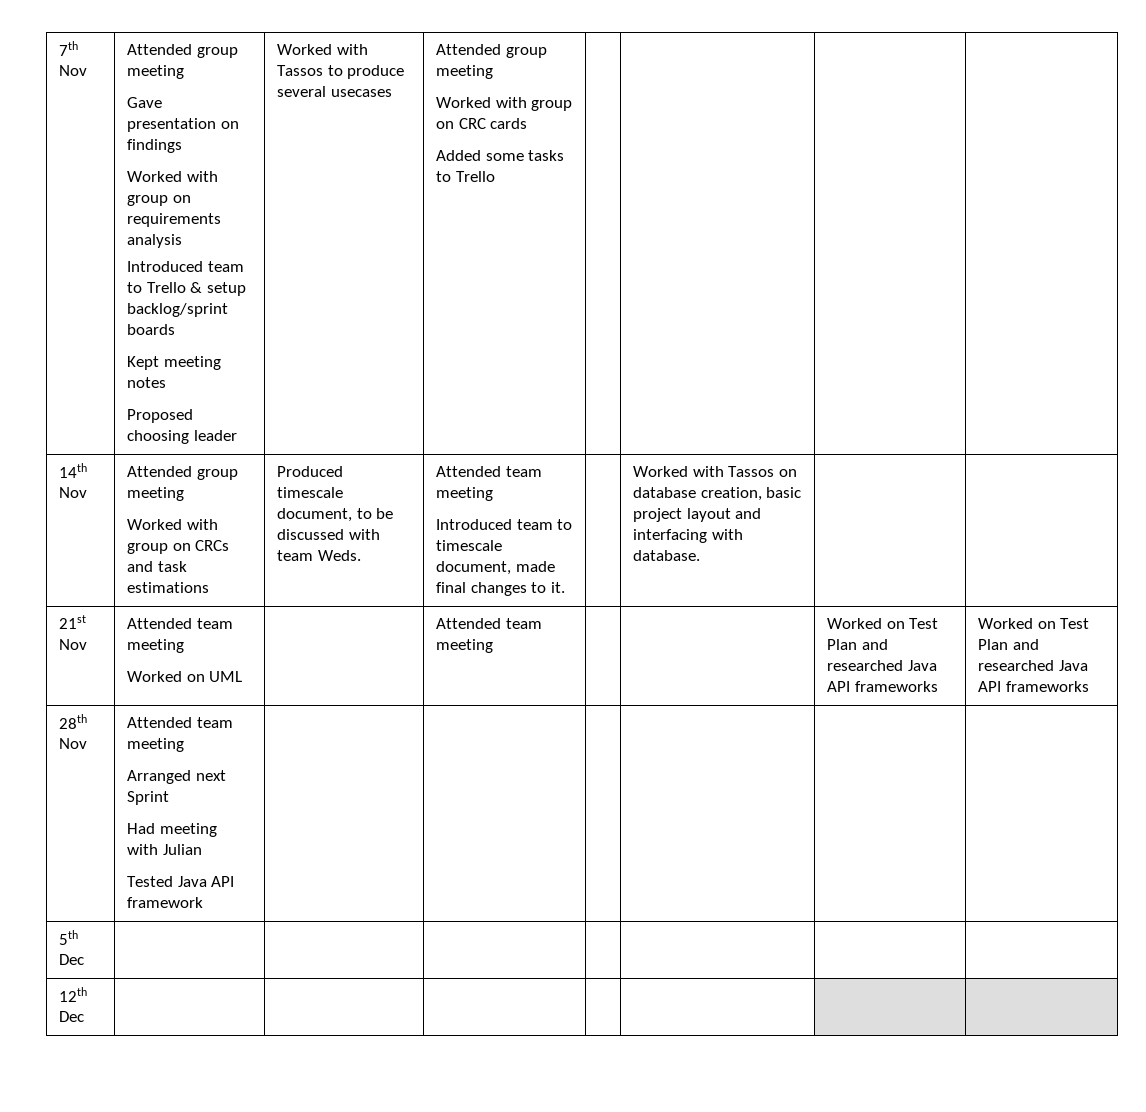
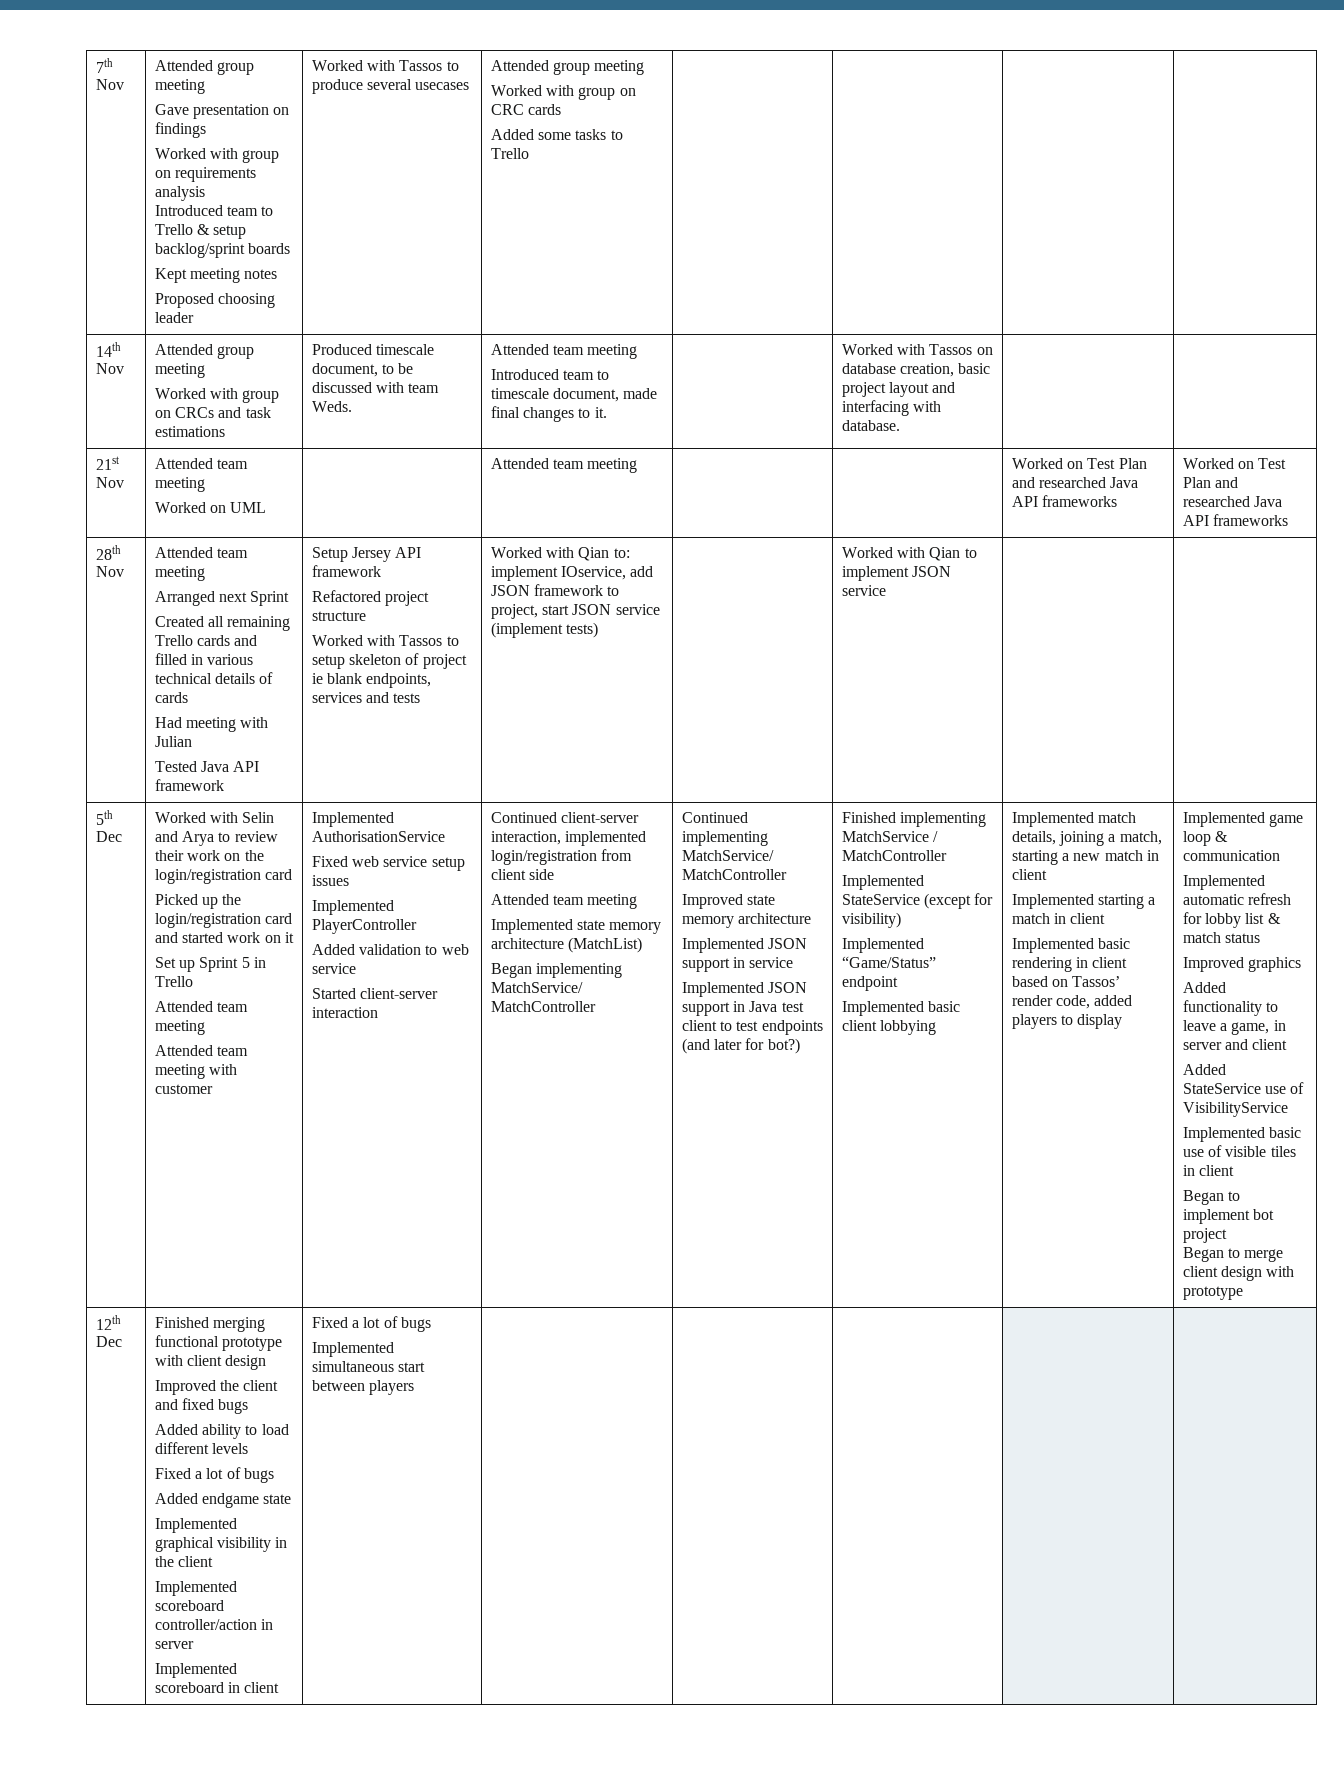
(170, 798) none -> [154,616,291,631] [154,635,258,646] [154,653,254,665] [154,672,274,684] [154,692,188,703] // Created all remaining Trello cards and filled in various technical details of cards
[59,930,79,945] [59,954,85,965] [59,987,88,1002] [59,1011,85,1022] | | | | | // 5th Dec | | | | | | | // 12th Dec | | -> [311,547,422,562] [311,565,381,577] [311,590,430,606] [311,611,366,621] [311,635,459,646] [311,653,467,669] [311,673,432,688] [311,692,421,703] [490,547,630,561] [490,566,654,581] [490,584,620,596] [490,604,660,619] [490,622,599,638] [841,547,977,561] [841,566,952,581] [841,585,886,596] [95,810,113,825] [95,831,122,842] [154,812,275,823] [154,831,278,846] [154,850,264,861] [154,869,293,884] [154,894,242,909] [154,913,293,928] [154,932,295,943] [154,957,267,972] [154,976,193,987] [154,1001,249,1012] [154,1020,205,1035] [154,1045,249,1056] [154,1064,238,1079] [154,1084,213,1094] [311,812,394,827] [311,831,445,842] [311,856,465,871] [311,875,349,886] [311,900,394,915] [311,919,417,934] [311,944,469,955] [311,963,356,974] [311,988,439,999] [311,1007,378,1018] [490,812,640,823] [490,831,647,846] [490,849,633,865] [490,869,555,880] [490,894,638,909] [490,919,662,934] [490,937,643,953] [490,963,623,978] [490,982,583,993] [490,1001,596,1012] [681,812,748,823] [681,831,768,846] [681,850,774,861] [681,869,787,880] [681,894,776,909] [681,913,812,928] [681,938,808,953] [681,957,794,972] [681,982,808,997] [681,1001,804,1016] [681,1020,823,1035] [681,1038,800,1054] [841,812,987,827] [841,831,939,842] [841,850,947,861] [841,875,924,890] [841,893,994,909] [841,912,901,928] [841,938,924,953] [841,956,936,968] [841,976,898,991] [841,1001,961,1016] [841,1020,937,1035] [1011,812,1137,827] [1011,831,1162,846] [1011,850,1160,865] [1011,869,1047,880] [1011,894,1156,909] [1011,913,1106,924] [1011,938,1131,953] [1011,957,1128,972] [1011,976,1121,987] [1011,995,1133,1009] [1011,1014,1123,1029] [1182,812,1304,827] [1182,831,1229,846] [1182,850,1280,861] [1182,875,1265,890] [1182,893,1292,905] [1182,912,1281,928] [1182,932,1261,943] [1182,957,1302,972] [1182,982,1226,993] [1182,1000,1279,1016] [1182,1020,1286,1035] [1182,1039,1288,1050] [1182,1064,1226,1075] [1182,1082,1305,1094] [1182,1102,1288,1117] [1182,1127,1302,1142] [1182,1145,1296,1157] [1182,1165,1235,1176] [1182,1190,1241,1205] [1182,1209,1275,1224] [1182,1228,1227,1243] [1182,1247,1284,1262] [1182,1266,1295,1281] [1182,1286,1243,1300] [95,1315,121,1330] [95,1336,122,1347] [154,1317,266,1332] [154,1335,283,1351] [154,1355,267,1370] [154,1380,279,1395] [154,1398,249,1414] [154,1424,289,1439] [154,1442,249,1454] [154,1467,275,1483] [154,1493,292,1508] [154,1518,237,1533] [154,1537,288,1552] [154,1556,214,1567] [154,1581,237,1596] [154,1600,224,1611] [154,1619,274,1630] [154,1641,194,1649] [154,1663,237,1678] [154,1682,280,1693] [311,1316,432,1332] [311,1342,394,1357] [311,1361,426,1372] [311,1380,415,1395] Setup Jersey API framework // Refactored project structure // Worked with Tassos to setup skeleton of project ie blank endpoints, services and tests | Worked with Qian to: implement IOservice, add JSON framework to project, start JSON service (implement tests) | | Worked with Qian to implement JSON service | | // 5th Dec | Worked with Selin and Arya to review their work on the login/registration card // Picked up the login/registration card and started work on it // Set up Sprint 5 in Trello // Attended team meeting // Attended team meeting with customer | Implemented AuthorisationService // Fixed web service setup issues // Implemented PlayerController // Added validation to web service // Started client-server interaction | Continued client-server interaction, implemented login/registration from client side // Attended team meeting // Implemented state memory architecture (MatchList) // Began implementing MatchService/ MatchController | Continued implementing MatchService/ MatchController // Improved state memory architecture // Implemented JSON support in service // Implemented JSON support in Java test client to test endpoints (and later for bot?) | Finished implementing MatchService / MatchController // Implemented StateService (except for visibility) // Implemented “Game/Status” endpoint // Implemented basic client lobbying | Implemented match details, joining a match, starting a new match in client // Implemented starting a match in client // Implemented basic rendering in client based on Tassos’ render code, added players to display | Implemented game loop & communication // Implemented automatic refresh for lobby list & match status // Improved graphics // Added functionality to leave a game, in server and client // Added StateService use of VisibilityService // Implemented basic use of visible tiles in client // Began to implement bot project // Began to merge client design with prototype // 12th Dec | Finished merging functional prototype with client design // Improved the client and fixed bugs // Added ability to load different levels // Fixed a lot of bugs // Added endgame state // Implemented graphical visibility in the client // Implemented scoreboard controller/action in server // Implemented scoreboard in client | Fixed a lot of bugs // Implemented simultaneous start between players

